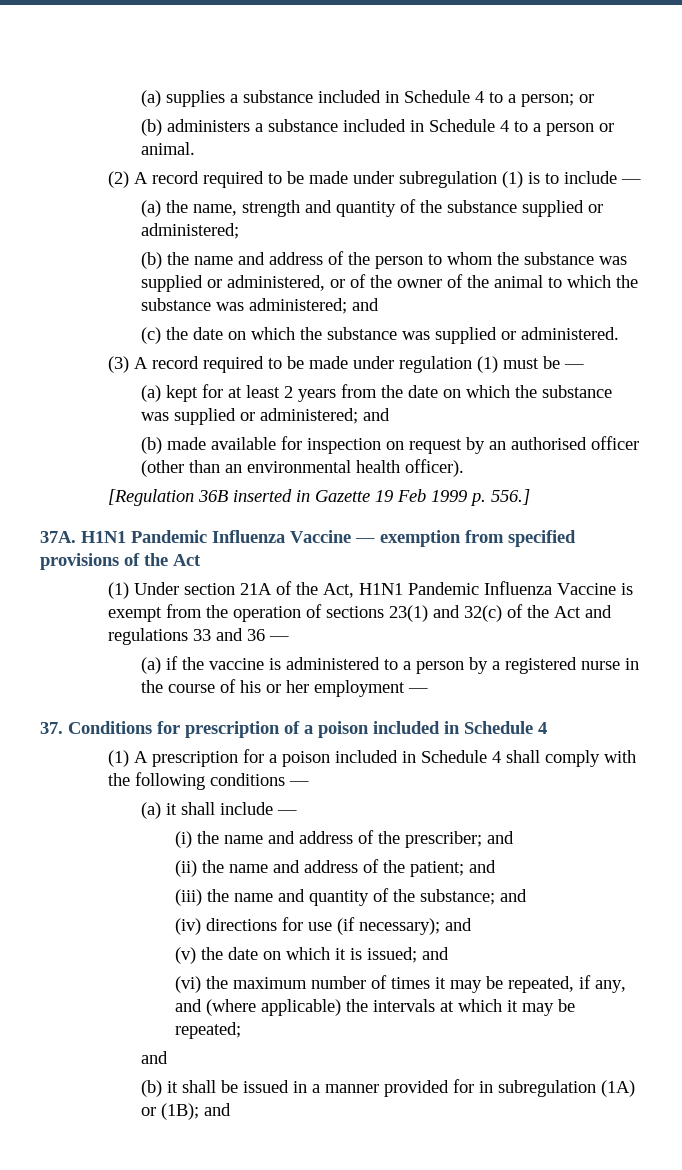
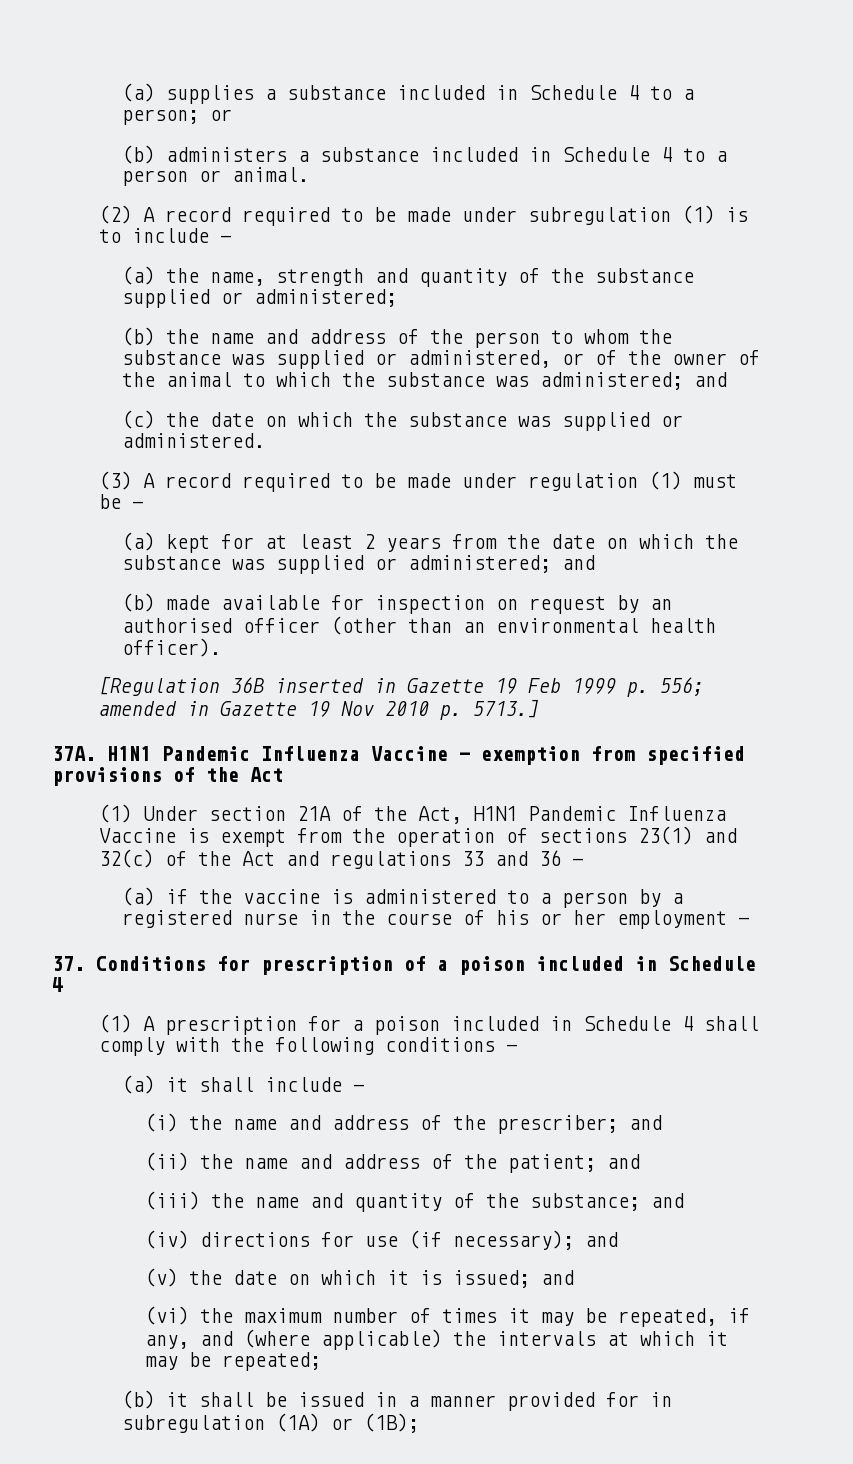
[490,489,530,505] 556.] -> [659,677,704,696] [98,699,539,720] 556; amended in Gazette 19 Nov 2010 p. 5713.]
[141,1051,169,1064] // and -> (322, 1361) none
[204,1103,232,1116] and -> (419, 1423) none

